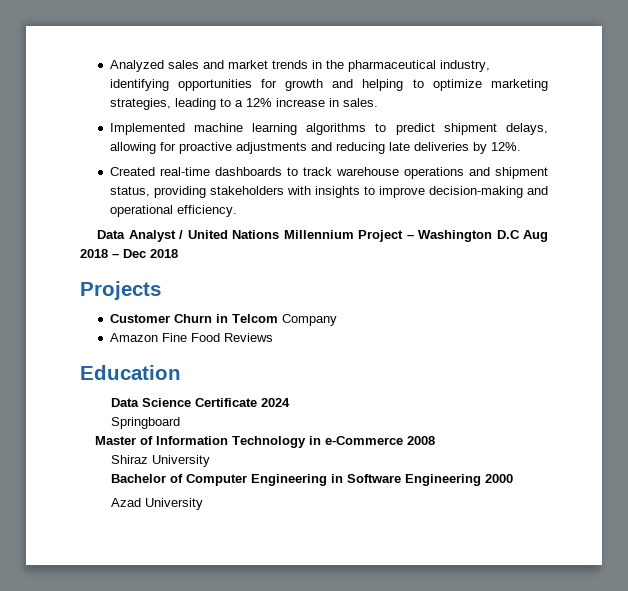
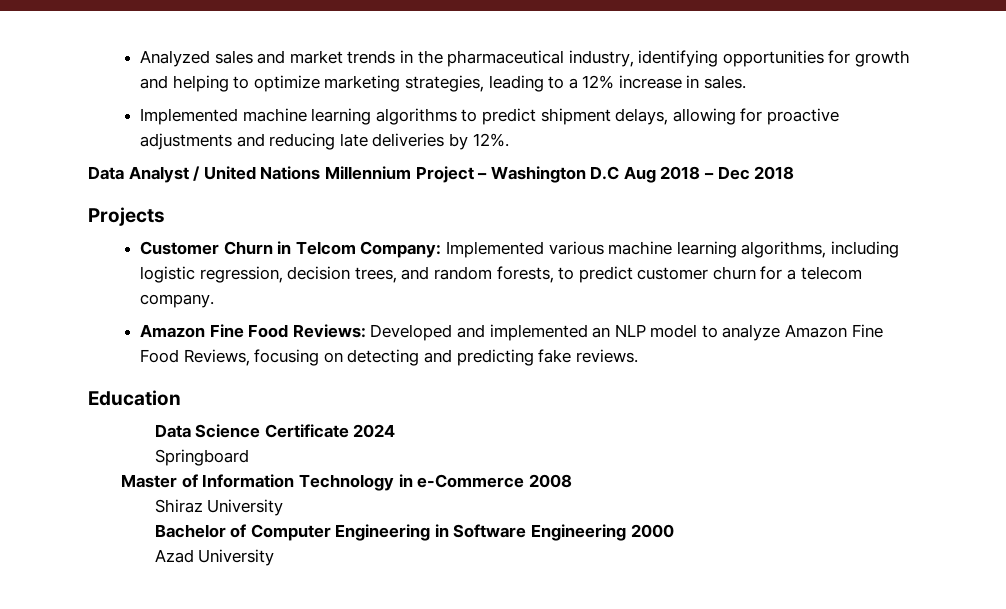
[109,167,548,179] [109,186,548,198] [109,205,237,217] // Created real-time dashboards to track warehouse operations and shipment status, providing stakeholders with insights to improve decision-making and operational efficiency. -> (509, 140) none
[281,314,337,326] [109,333,273,342] Company // Amazon Fine Food Reviews -> [360,241,899,258] [139,266,862,283] [139,294,214,308] [139,324,883,341] [139,349,638,366] Company: Implemented various machine learning algorithms, including logistic regression, decision trees, and random forests, to predict customer churn for a telecom company. // Amazon Fine Food Reviews: Developed and implemented an NLP model to analyze Amazon Fine Food Reviews, focusing on detecting and predicting fake reviews.

